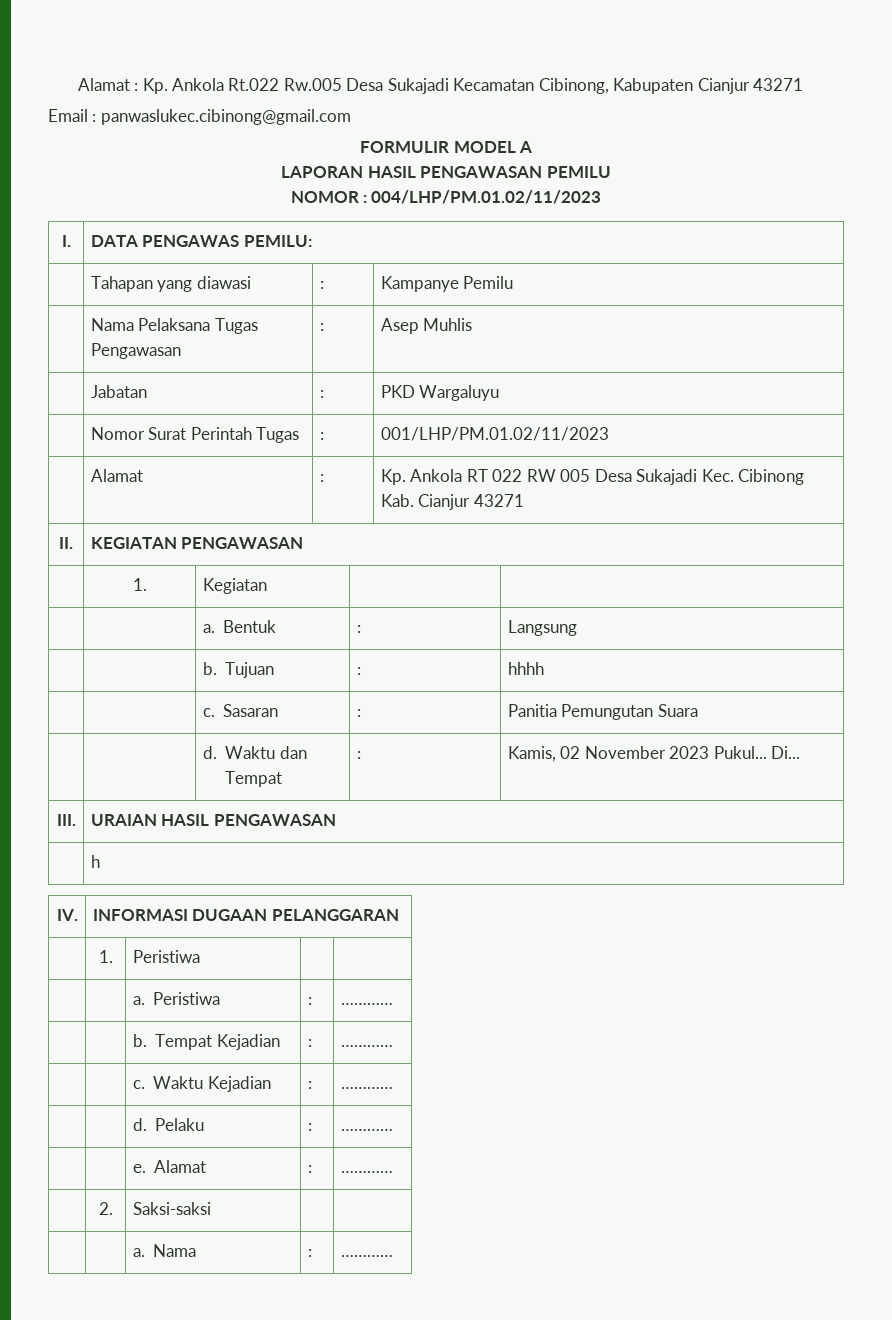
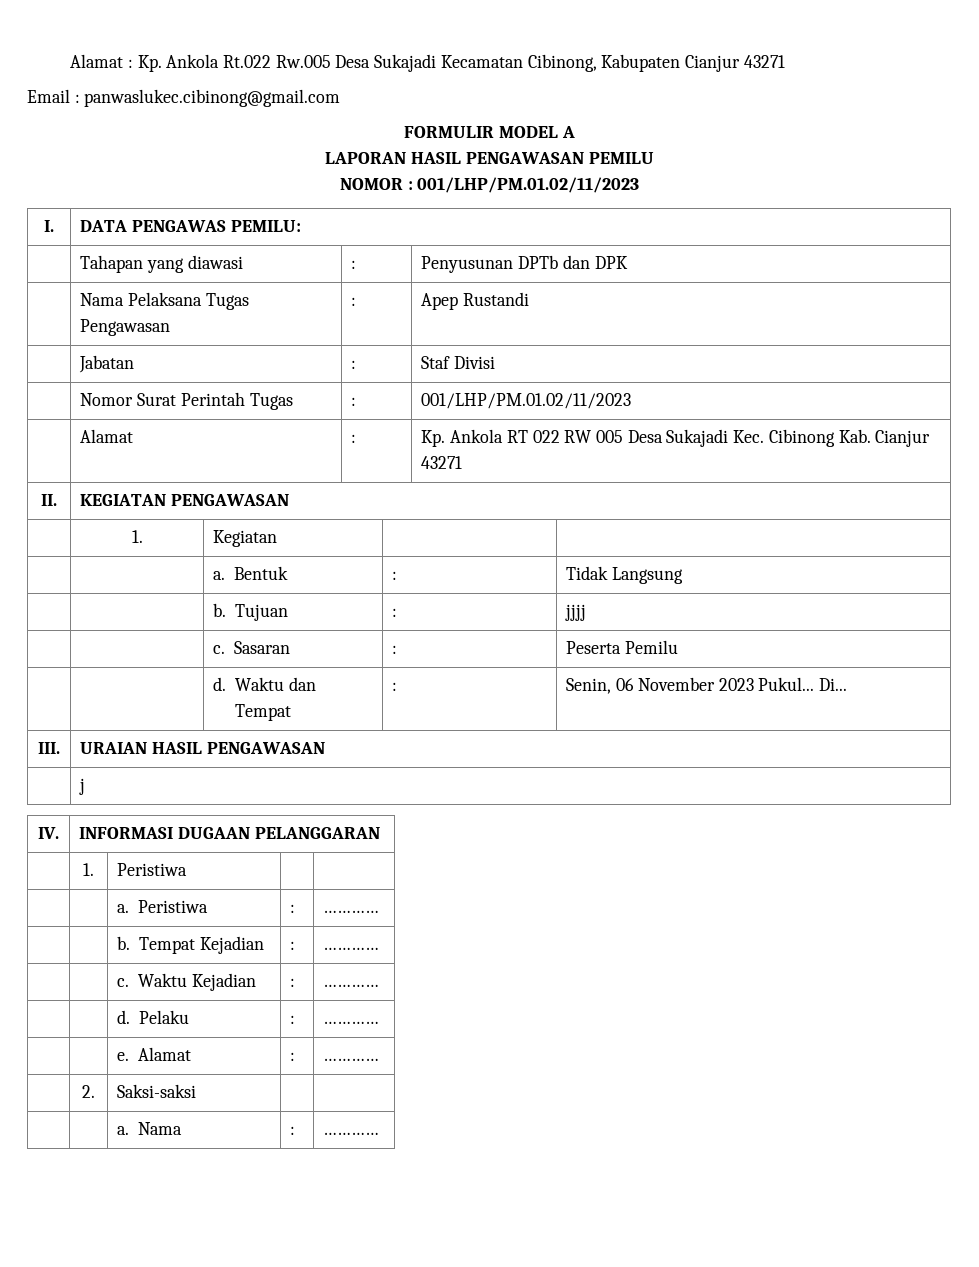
[371,190,602,204] 004/LHP/PM.01.02/11/2023 -> [417,177,640,193] 001/LHP/PM.01.02/11/2023
[380,276,514,292] Kampanye Pemilu -> [421,255,628,273] Penyusunan DPTb dan DPK
[380,318,473,334] Asep Muhlis -> [421,292,530,310] Apep Rustandi
[380,385,500,401] PKD Wargaluyu -> [421,356,496,369] Staf Divisi
(361, 629) none -> [566,566,609,580] Tidak
[507,662,544,675] hhhh -> [565,604,587,621] jjjj
[507,704,698,720] Panitia Pemungutan Suara -> [566,640,679,654] Peserta Pemilu
[507,746,581,762] Kamis, 02 -> [566,678,635,694] Senin, 06
[90,855,100,868] h -> [79,778,86,795] j

